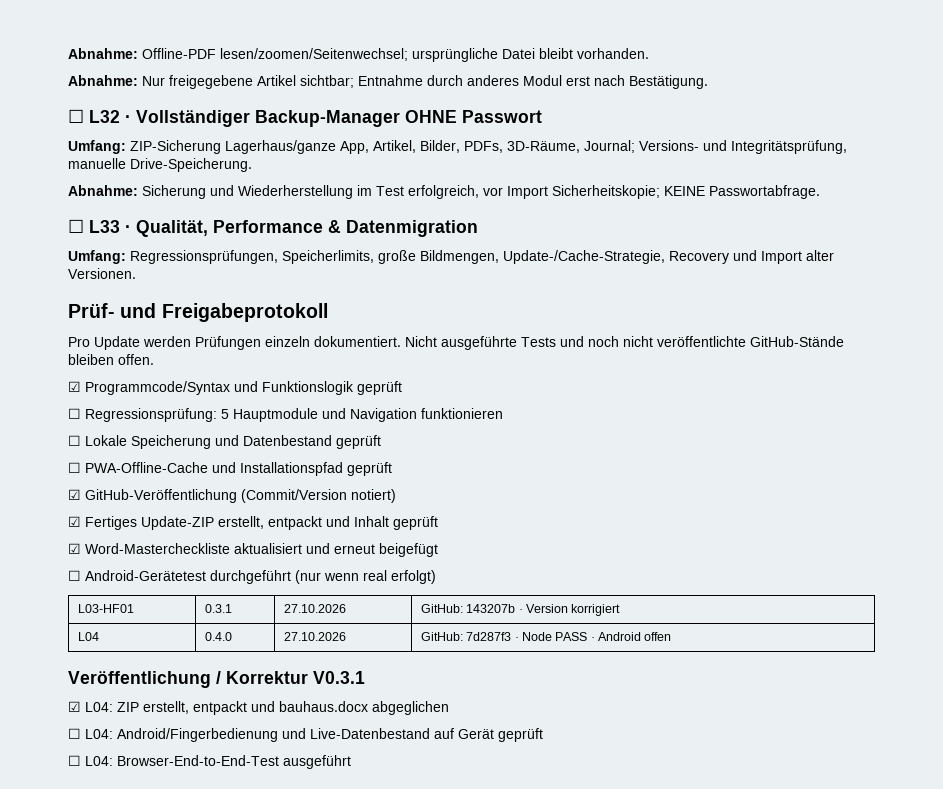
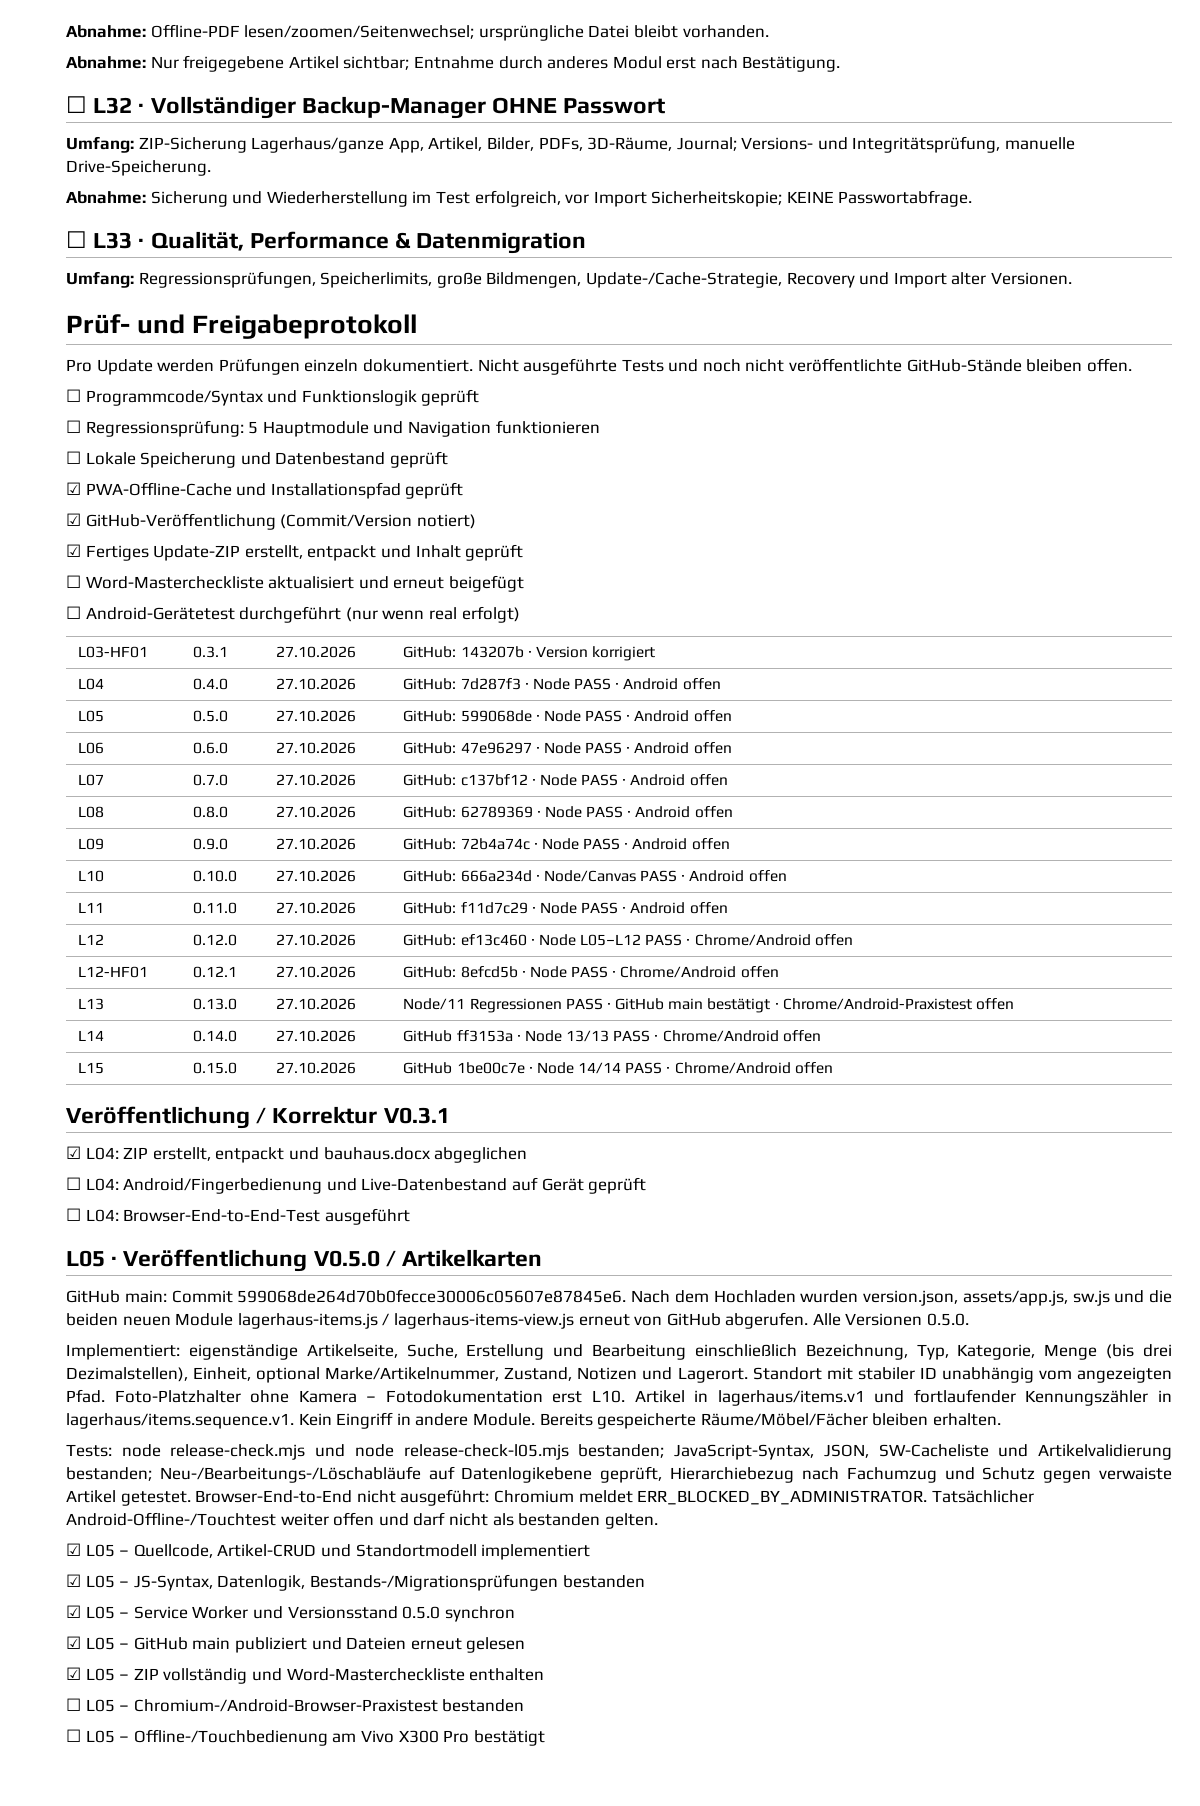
[68,381,81,392] ☑ -> [66,389,81,402] ☐
[68,462,81,473] ☐ -> [66,482,81,495] ☑
[68,543,81,554] ☑ -> [66,575,81,588] ☐
(672, 636) none -> [78,710,105,722] [193,710,229,722] [276,710,357,722] [403,710,732,722] [78,742,105,754] [193,742,229,754] [276,742,357,754] [403,742,732,754] [78,774,105,786] [193,774,229,786] [276,774,357,786] [403,774,728,786] [78,806,105,818] [193,806,229,818] [276,806,357,818] [403,806,733,818] [78,838,105,850] [193,838,229,850] [276,838,357,850] [403,838,730,850] [78,870,105,882] [193,870,238,882] [276,870,357,882] [403,870,787,882] [78,902,105,913] [193,902,238,914] [276,902,357,914] [403,902,728,914] [78,934,105,945] [193,934,238,946] [276,934,357,946] [403,934,853,946] [78,966,149,978] [193,966,238,978] [276,966,357,978] [403,966,779,978] [78,998,105,1010] [193,998,238,1010] [276,998,357,1010] [403,998,1014,1013] [78,1030,105,1041] [193,1030,238,1042] [276,1030,357,1042] [403,1030,821,1042] [78,1062,105,1074] [193,1062,238,1074] [276,1062,357,1074] [403,1062,833,1074] // L05 | 0.5.0 | 27.10.2026 | GitHub: 599068de · Node PASS · Android offen // L06 | 0.6.0 | 27.10.2026 | GitHub: 47e96297 · Node PASS · Android offen // L07 | 0.7.0 | 27.10.2026 | GitHub: c137bf12 · Node PASS · Android offen // L08 | 0.8.0 | 27.10.2026 | GitHub: 62789369 · Node PASS · Android offen // L09 | 0.9.0 | 27.10.2026 | GitHub: 72b4a74c · Node PASS · Android offen // L10 | 0.10.0 | 27.10.2026 | GitHub: 666a234d · Node/Canvas PASS · Android offen // L11 | 0.11.0 | 27.10.2026 | GitHub: f11d7c29 · Node PASS · Android offen // L12 | 0.12.0 | 27.10.2026 | GitHub: ef13c460 · Node L05–L12 PASS · Chrome/Android offen // L12-HF01 | 0.12.1 | 27.10.2026 | GitHub: 8efcd5b · Node PASS · Chrome/Android offen // L13 | 0.13.0 | 27.10.2026 | Node/11 Regressionen PASS · GitHub main bestätigt · Chrome/Android-Praxistest offen // L14 | 0.14.0 | 27.10.2026 | GitHub ff3153a · Node 13/13 PASS · Chrome/Android offen // L15 | 0.15.0 | 27.10.2026 | GitHub 1be00c7e · Node 14/14 PASS · Chrome/Android offen
(351, 762) none -> [66,1249,543,1272] [66,1289,1172,1306] [66,1312,970,1329] [66,1344,1172,1360] [66,1367,1172,1383] [66,1389,1172,1406] [66,1412,1001,1429] [66,1444,1172,1460] [66,1466,1173,1483] [66,1489,1034,1506] [66,1512,658,1529] [66,1543,591,1560] [66,1574,645,1591] [66,1605,515,1622] [66,1636,526,1653] [66,1667,545,1684] [66,1698,525,1712] [66,1729,545,1746] // L05 · Veröffentlichung V0.5.0 / Artikelkarten // GitHub main: Commit 599068de264d70b0fecce30006c05607e87845e6. Nach dem Hochladen wurden version.json, assets/app.js, sw.js und die beiden neuen Module lagerhaus-items.js / lagerhaus-items-view.js erneut von GitHub abgerufen. Alle Versionen 0.5.0. // Implementiert: eigenständige Artikelseite, Suche, Erstellung und Bearbeitung einschließlich Bezeichnung, Typ, Kategorie, Menge (bis drei Dezimalstellen), Einheit, optional Marke/Artikelnummer, Zustand, Notizen und Lagerort. Standort mit stabiler ID unabhängig vom angezeigten Pfad. Foto-Platzhalter ohne Kamera – Fotodokumentation erst L10. Artikel in lagerhaus/items.v1 und fortlaufender Kennungszähler in lagerhaus/items.sequence.v1. Kein Eingriff in andere Module. Bereits gespeicherte Räume/Möbel/Fächer bleiben erhalten. // Tests: node release-check.mjs und node release-check-l05.mjs bestanden; JavaScript-Syntax, JSON, SW-Cacheliste und Artikelvalidierung bestanden; Neu-/Bearbeitungs-/Löschabläufe auf Datenlogikebene geprüft, Hierarchiebezug nach Fachumzug und Schutz gegen verwaiste Artikel getestet. Browser-End-to-End nicht ausgeführt: Chromium meldet ERR_BLOCKED_BY_ADMINISTRATOR. Tatsächlicher Android-Offline-/Touchtest weiter offen und darf nicht als bestanden gelten. // ☑ L05 – Quellcode, Artikel-CRUD und Standortmodell implementiert // ☑ L05 – JS-Syntax, Datenlogik, Bestands-/Migrationsprüfungen bestanden // ☑ L05 – Service Worker und Versionsstand 0.5.0 synchron // ☑ L05 – GitHub main publiziert und Dateien erneut gelesen // ☑ L05 – ZIP vollständig und Word-Mastercheckliste enthalten // ☐ L05 – Chromium-/Android-Browser-Praxistest bestanden // ☐ L05 – Offline-/Touchbedienung am Vivo X300 Pro bestätigt

